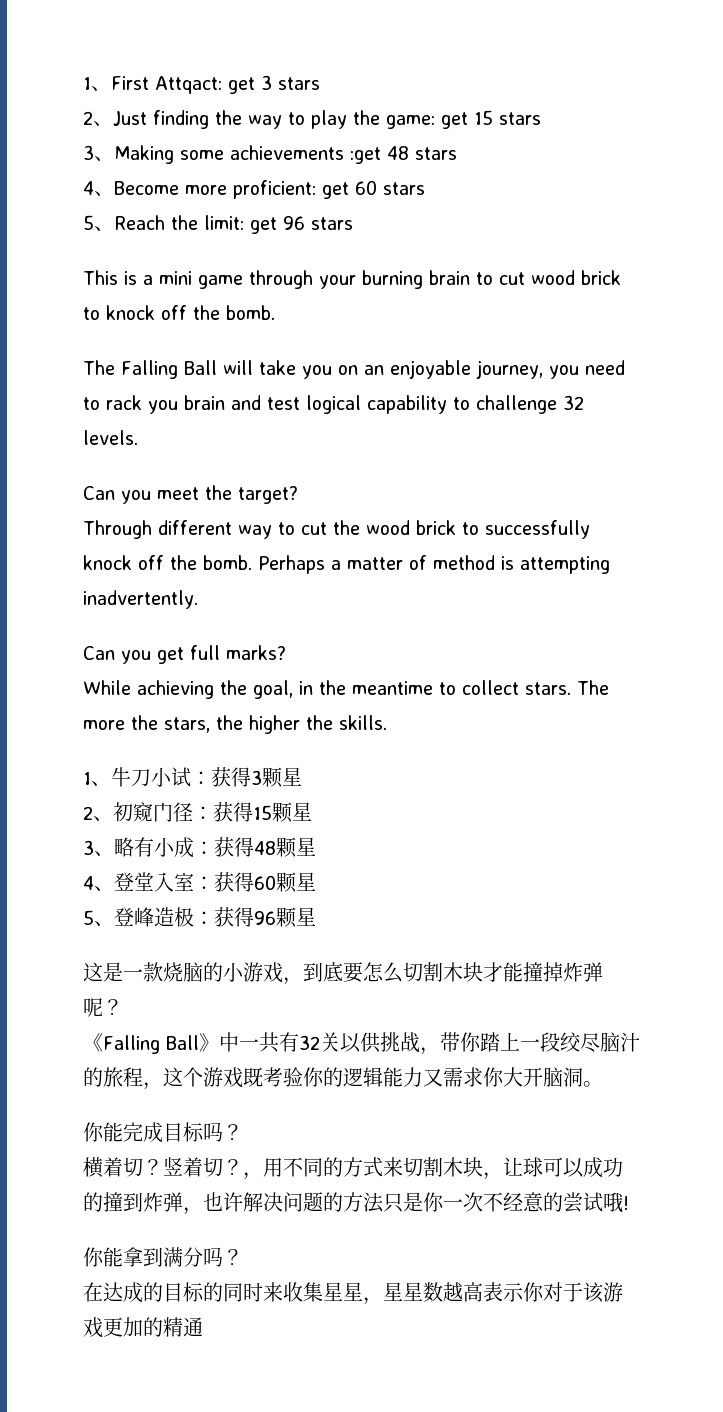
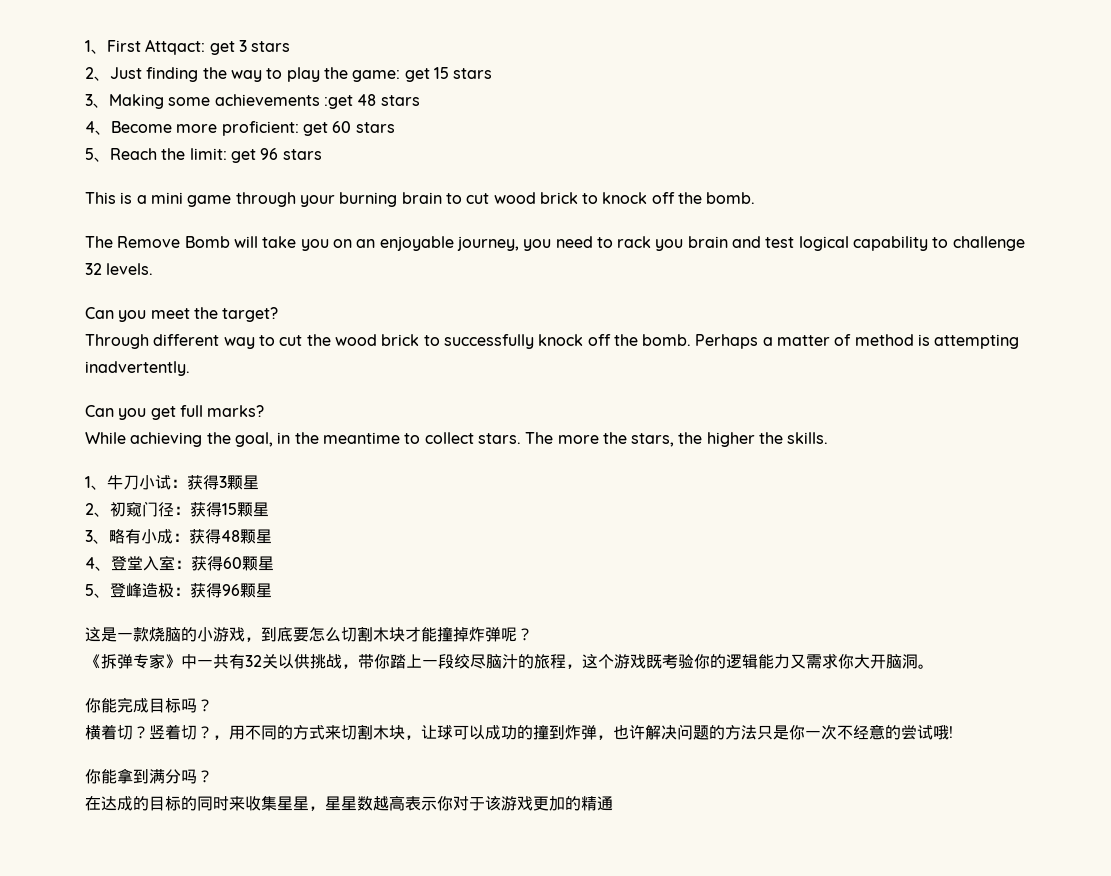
[121,360,217,379] Falling Ball -> [117,236,230,248] Remove Bomb
[103,1035,199,1054] Falling Ball -> [101,653,165,669] 拆弹专家

